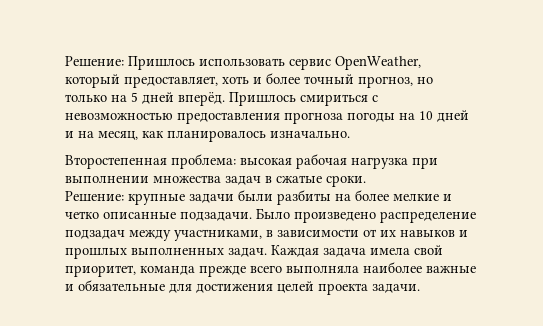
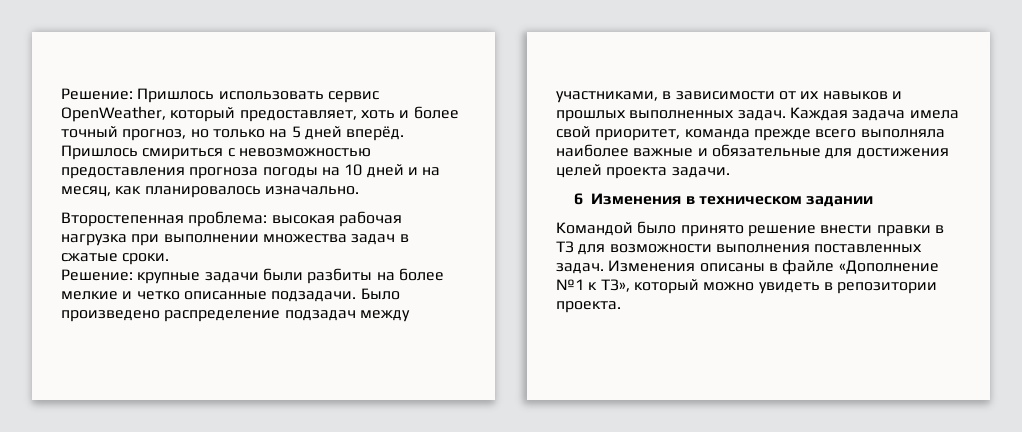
(420, 288) none -> [573,193,874,207] [556,221,944,237] [556,241,923,255] [556,259,939,275] [556,279,938,294] [556,301,621,313] // 6 Изменения в техническом задании // Командой было принято решение внести правки в ТЗ для возможности выполнения поставленных задач. Изменения описаны в файле «Дополнение №1 к ТЗ», который можно увидеть в репозитории проекта.

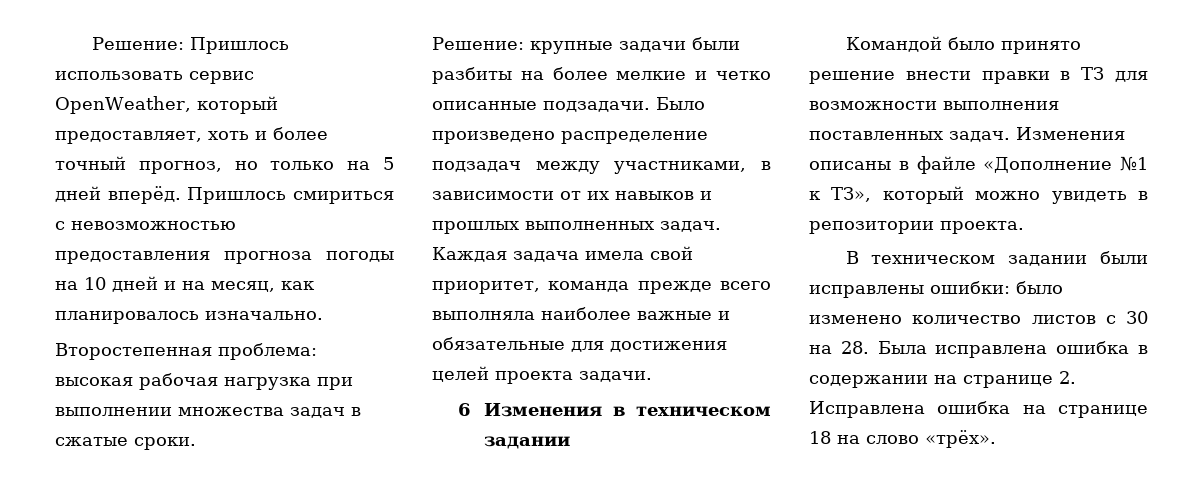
(621, 307) none -> [845,251,1148,266] [809,281,1063,298] [809,311,1148,324] [809,341,1148,358] [809,371,1076,388] [809,401,1148,418] [809,430,996,448] // В техническом задании были исправлены ошибки: было изменено количество листов с 30 на 28. Была исправлена ошибка в содержании на странице 2. Исправлена ошибка на странице 18 на слово «трёх».

